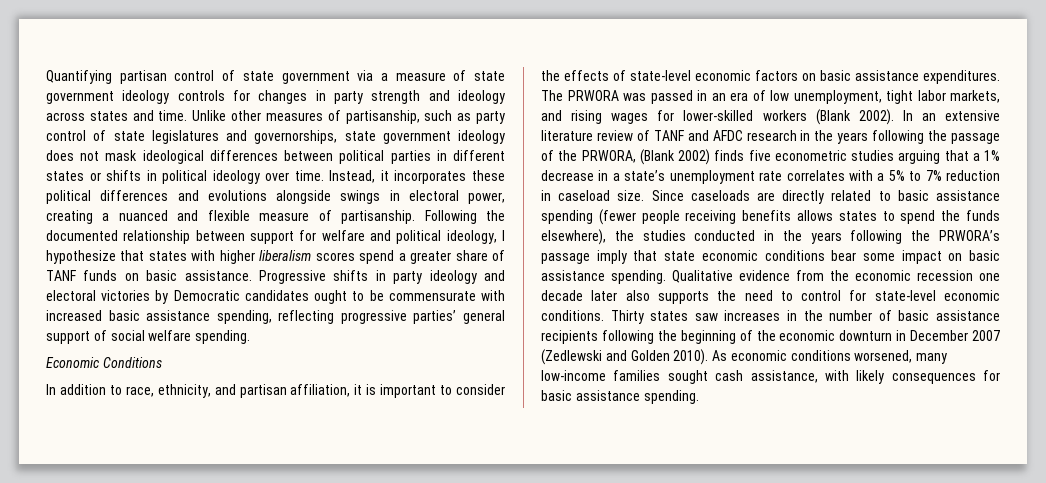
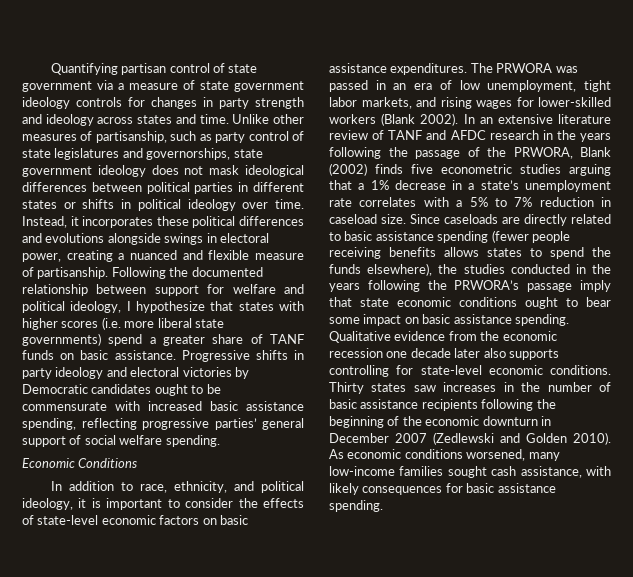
[259,250,355,261] liberalism scores -> [61,317,224,330] [22,333,101,346] scores (i.e. more liberal state governments)
[239,384,351,398] partisan affiliation, -> [261,481,304,493] [22,498,73,510] political ideology,
[639,149,710,165] (Blank 2002) -> [580,147,611,157] [329,163,367,176] Blank (2002)
(825, 255) none -> [525,297,578,309] ought to
[717,290,842,301] the need to control -> [329,365,389,377] controlling

